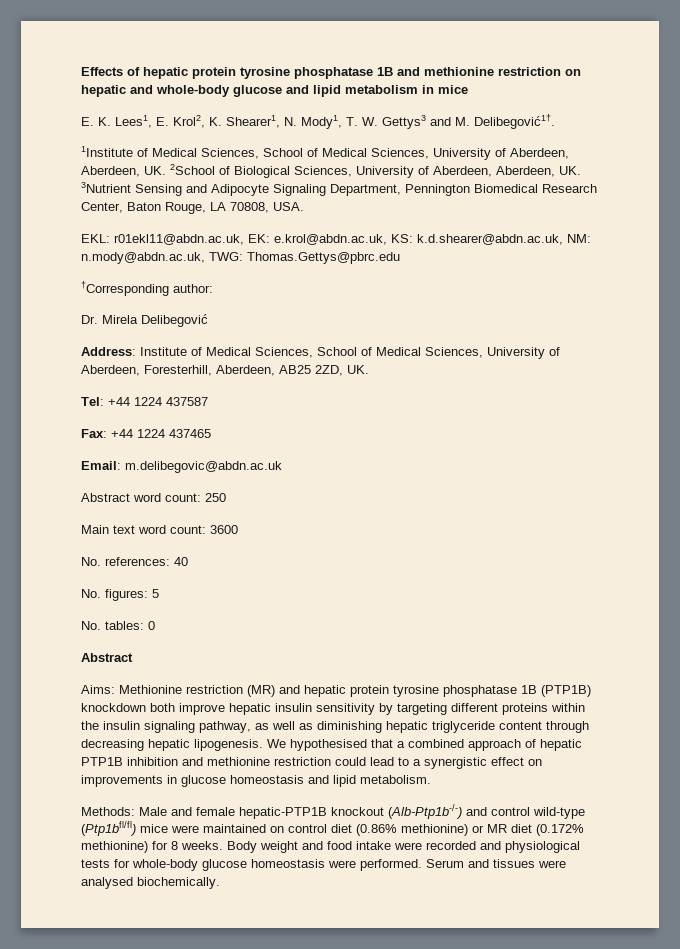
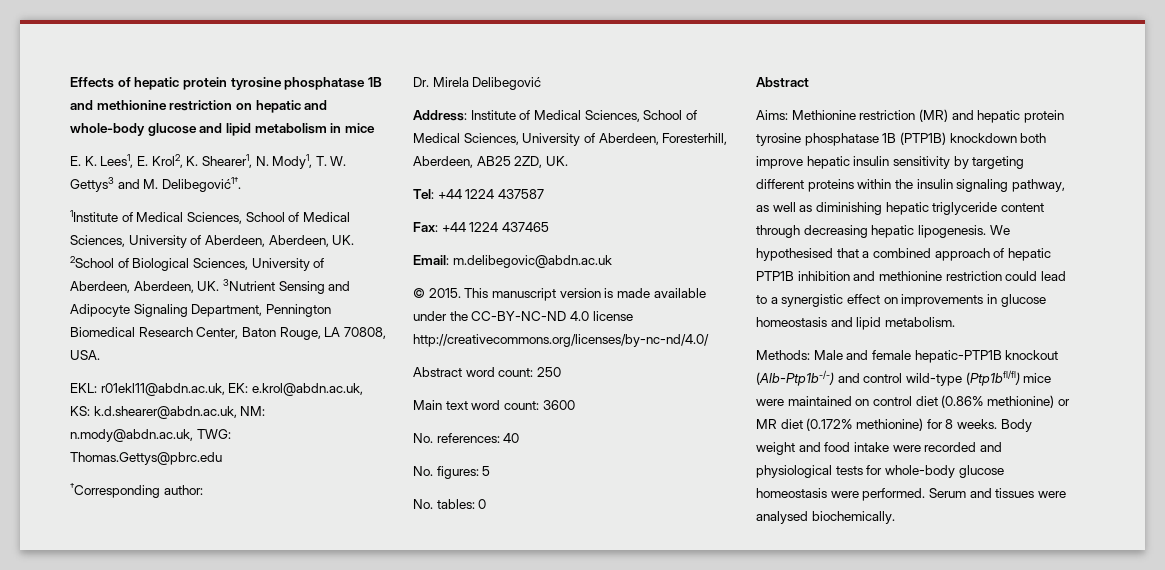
(282, 467) none -> [413,288,706,301] [413,311,633,321] [413,334,709,347] // © 2015. This manuscript version is made available under the CC-BY-NC-ND 4.0 license http://creativecommons.org/licenses/by-nc-nd/4.0/

